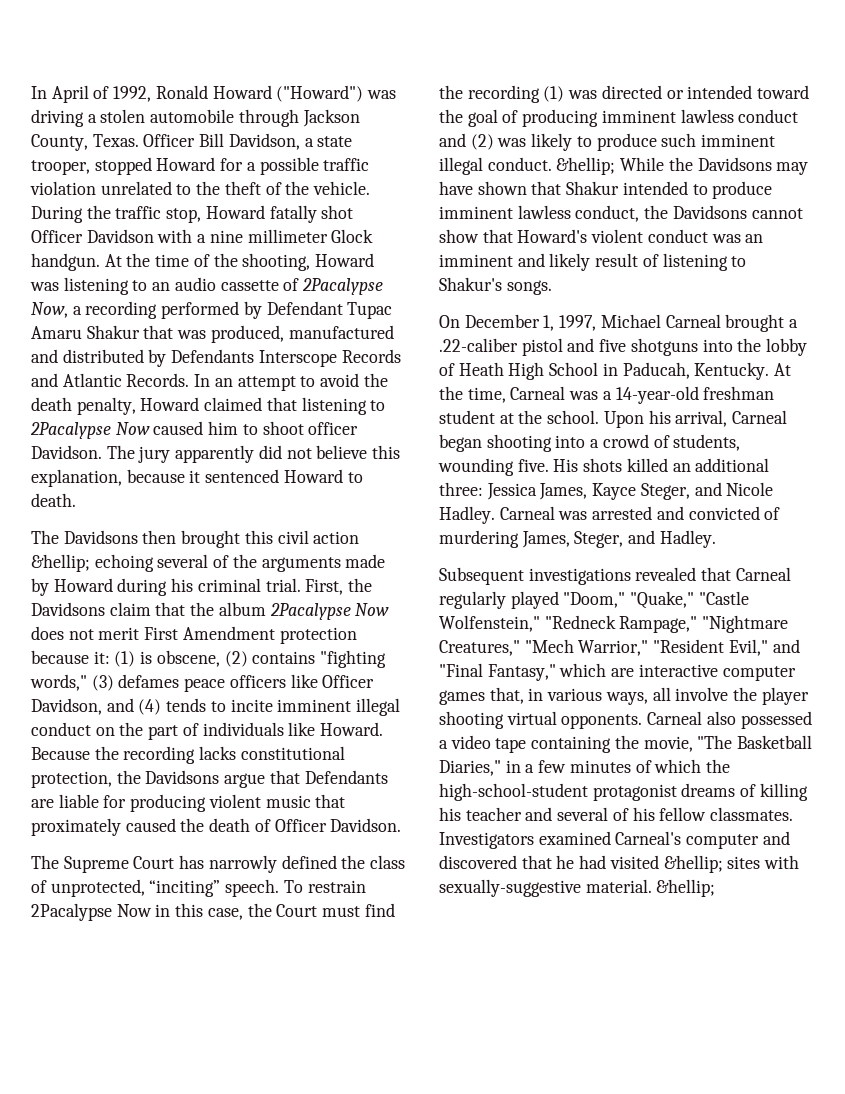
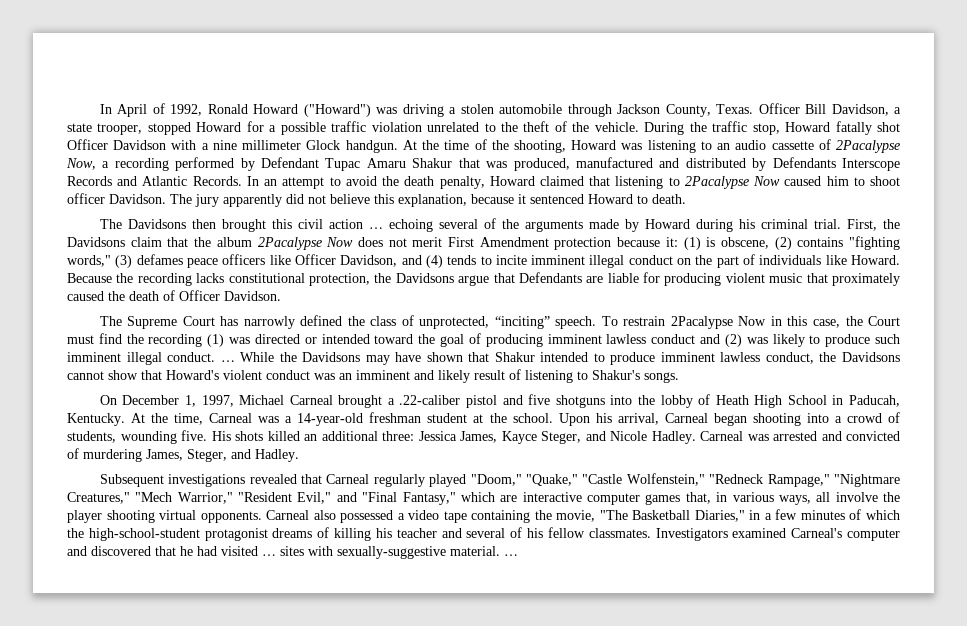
[31,554,90,572] &hellip; -> [368,227,383,229] …
[556,157,616,175] &hellip; -> [220,360,235,362] …
[663,855,723,873] &hellip; -> [262,554,276,556] …
[656,879,716,897] &hellip; -> [504,554,518,556] …

